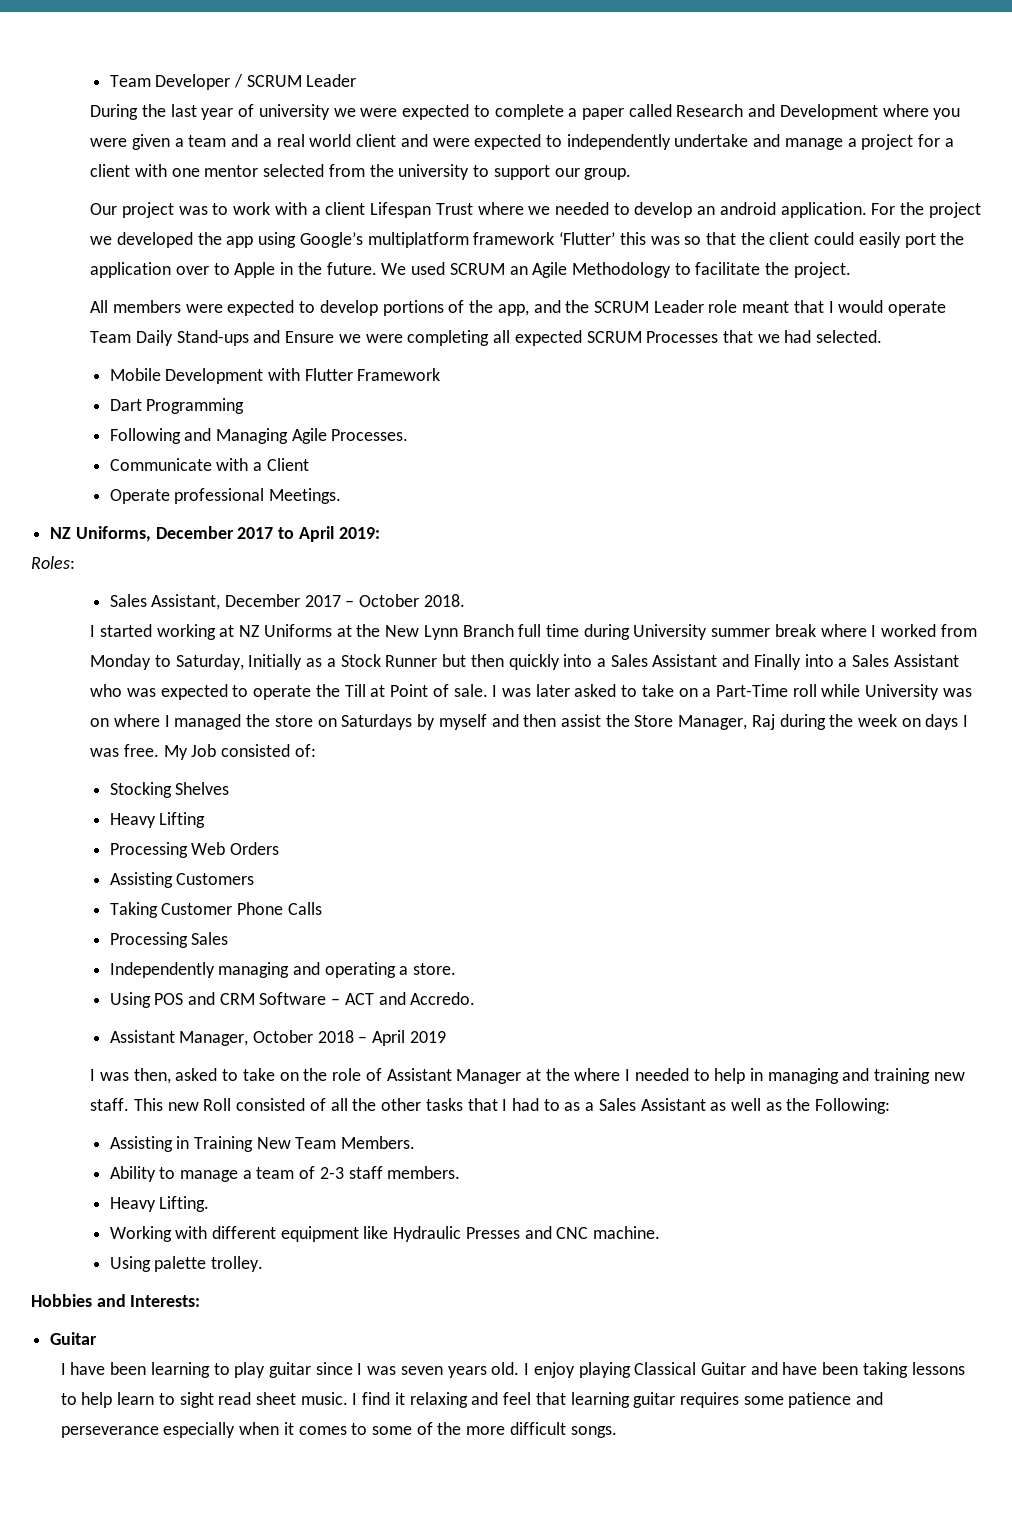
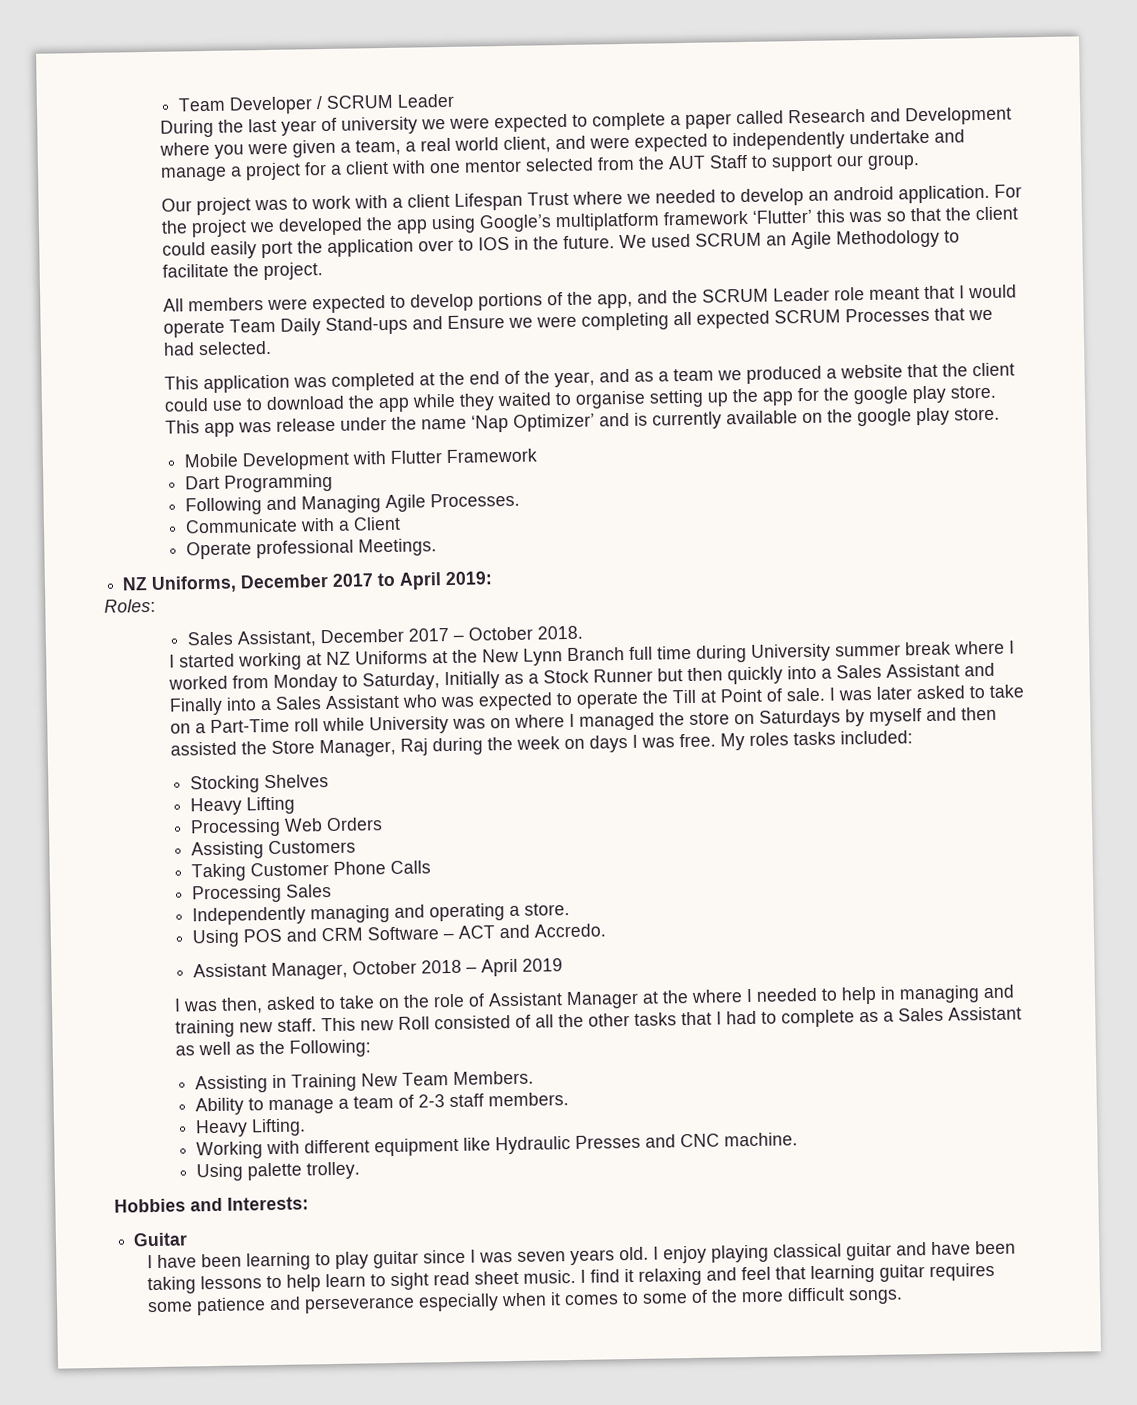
[188,134,259,147] team and -> [354,139,401,156] team,
[356,134,397,147] client -> [502,136,551,154] client,
[398,164,470,180] university -> [667,154,748,170] AUT Staff
[234,262,276,278] Apple -> [477,236,510,251] IOS
(883, 336) none -> [163,362,1015,394] [163,385,996,413] [164,407,1000,438] // This application was completed at the end of the year, and as a team we produced a website that the client could use to download the app while they waited to organise setting up the app for the google play store. This app was release under the name ‘Nap Optimizer’ and is currently available on the google play store.
[560,714,601,727] assist -> [169,741,237,756] assisted
[191,744,316,757] Job consisted of: -> [748,730,913,746] roles tasks included:
(560, 1105) none -> [780,1009,855,1028] complete
[634,1362,746,1375] Classical Guitar -> [772,1242,892,1261] classical guitar

